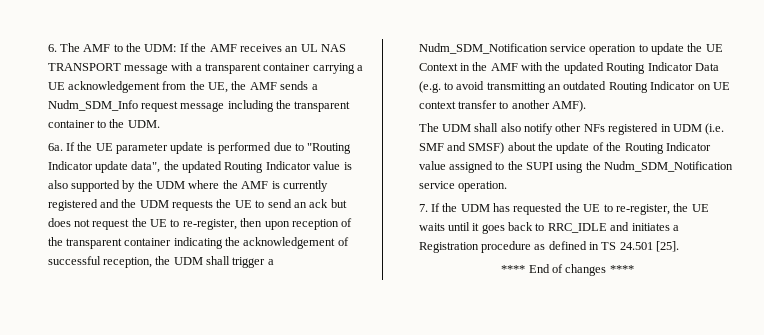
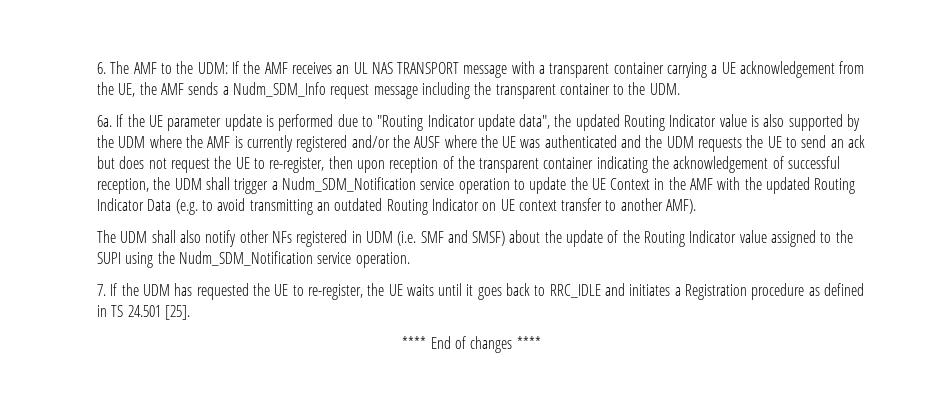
(98, 205) none -> [351,135,617,148] and/or the AUSF where the UE was authenticated

